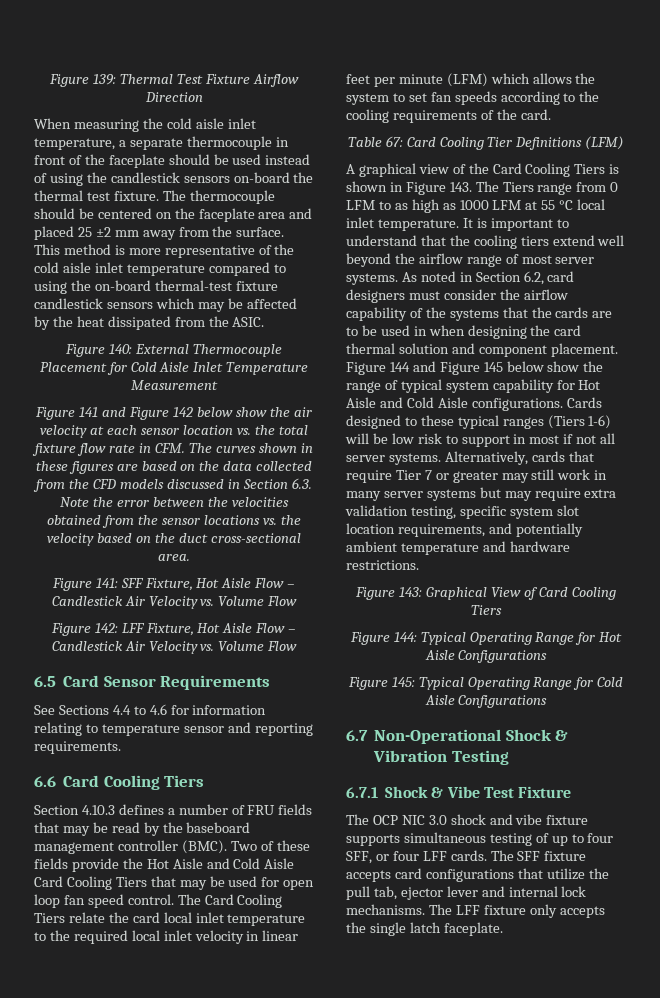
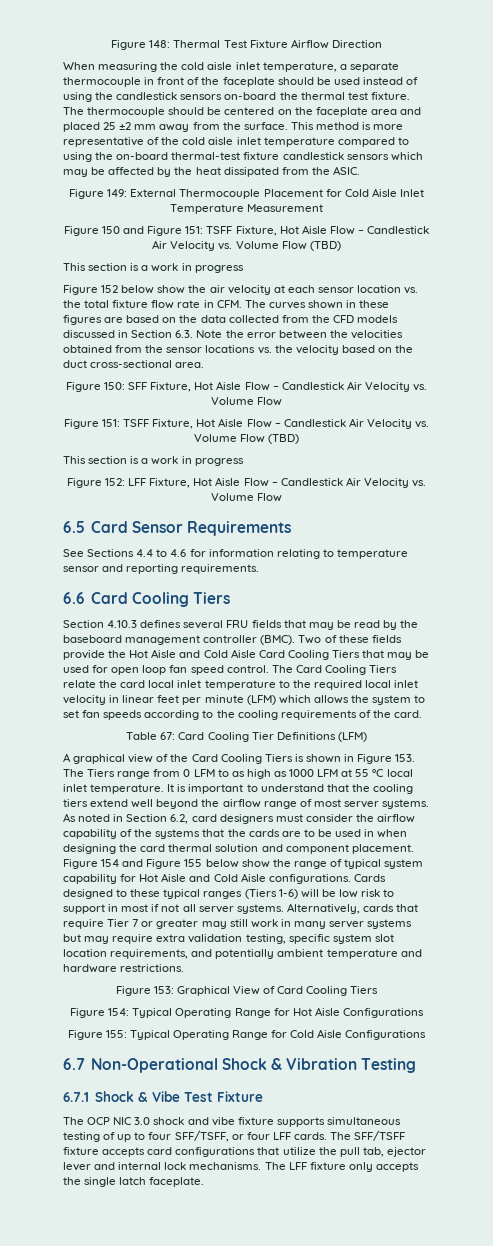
[49,74,117,87] Figure 139: -> [111,40,171,50] Figure 148:
[109,344,133,354] 140: -> [107,189,128,197] 149:
[79,407,193,420] 141 and Figure 142 -> [102,225,430,236] [152,240,341,251] [63,263,244,273] [63,285,119,295] 150 and Figure 151: TSFF Fixture, Hot Aisle Flow – Candlestick Air Velocity vs. Volume Flow (TBD) // This section is a work in progress // Figure 152
[95,578,118,588] 141: -> [104,382,126,390] 150:
[94,623,118,633] 142: -> [102,418,430,429] [193,434,300,444] [63,456,244,466] [66,478,126,488] 151: TSFF Fixture, Hot Aisle Flow – Candlestick Air Velocity vs. Volume Flow (TBD) // This section is a work in progress // Figure 152:
[167,804,245,815] a number of -> [183,620,224,629] several
[449,182,472,192] 143. -> [395,754,416,762] 153.
[389,361,503,375] 144 and Figure 145 -> [101,859,203,869] 154 and Figure 155
[399,587,423,597] 143: -> [153,986,174,994] 153:
[393,632,417,642] 144: -> [108,1008,130,1016] 154:
[391,677,415,687] 145: -> [105,1030,127,1038] 155:
[346,851,372,864] SFF, -> [174,1130,229,1142] SFF/TSFF,
[517,851,541,861] SFF -> [354,1130,406,1141] SFF/TSFF

